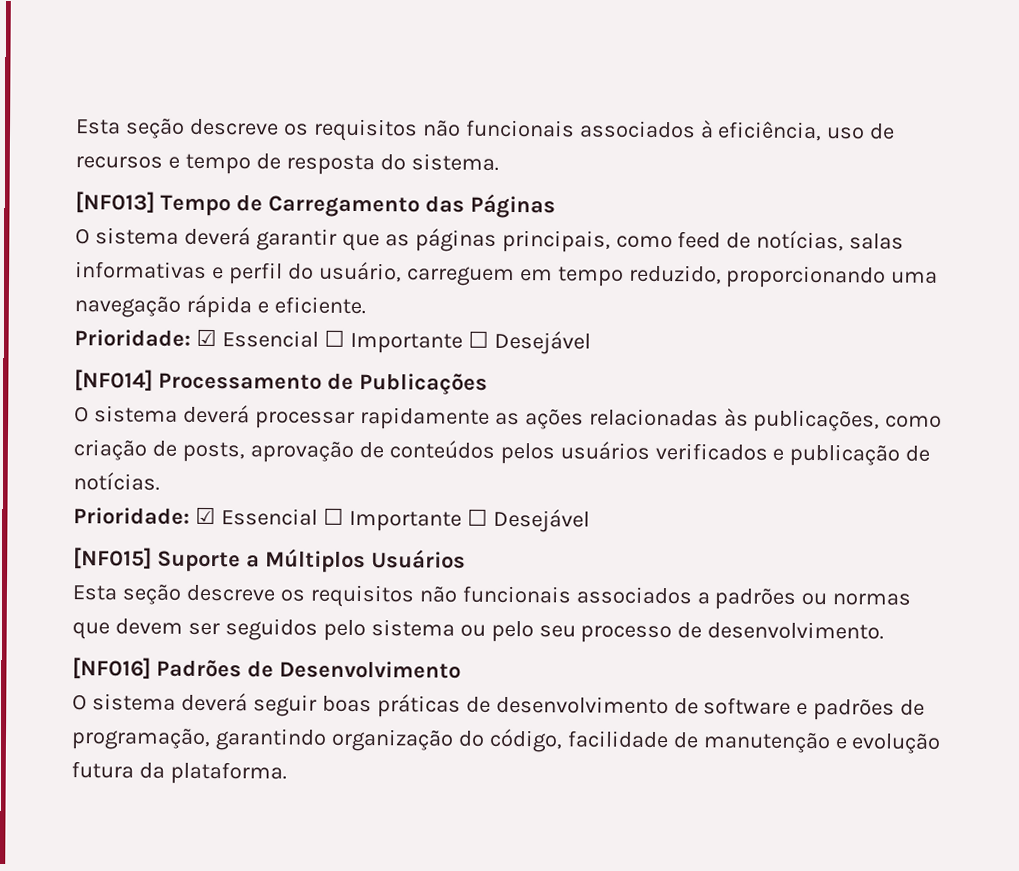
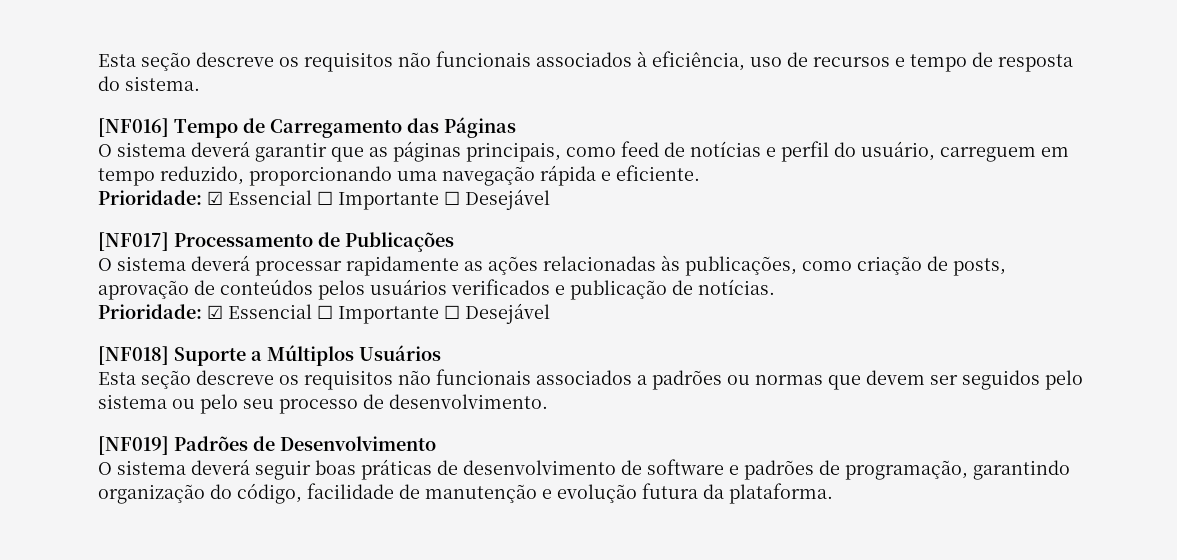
[75,191,155,214] [NF013] -> [98,118,169,137] [NF016]
[756,230,905,252] [75,261,207,279] notícias, salas informativas -> [690,141,761,157] notícias
[74,369,153,392] [NF014] -> [98,232,169,251] [NF017]
[73,547,152,570] [NF015] -> [98,346,169,365] [NF018]
[72,657,151,680] [NF016] -> [98,436,169,455] [NF019]

